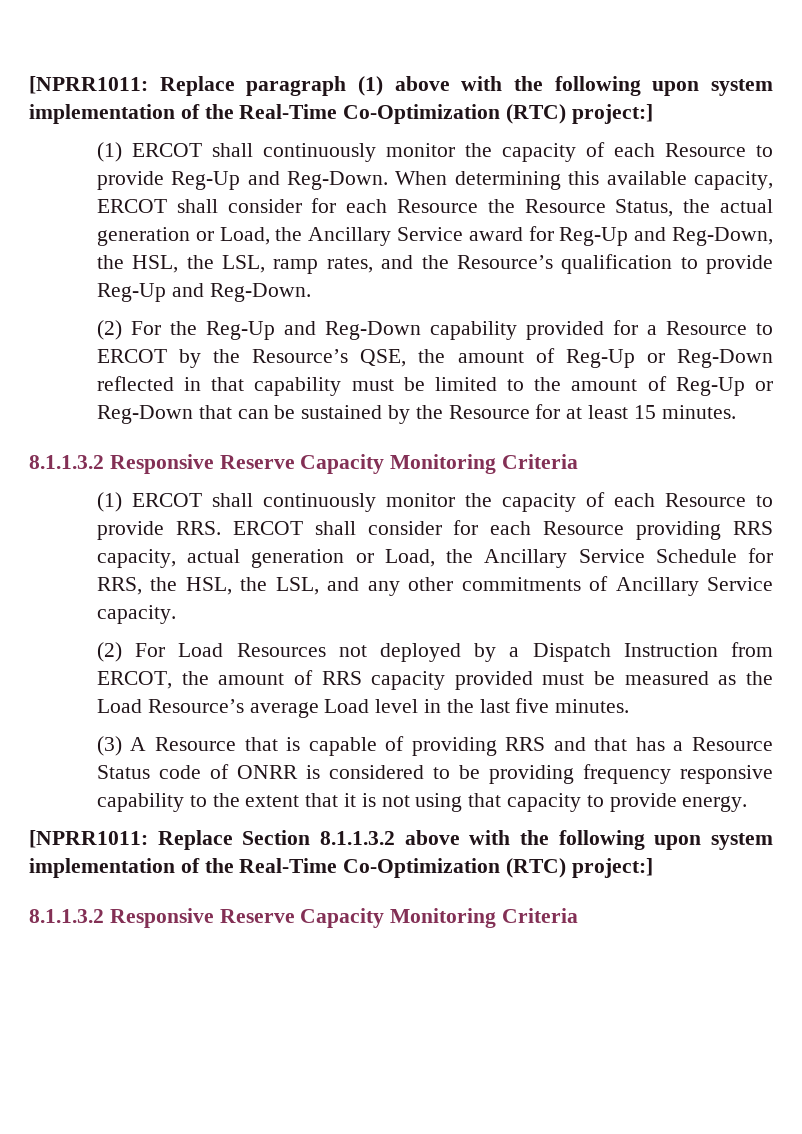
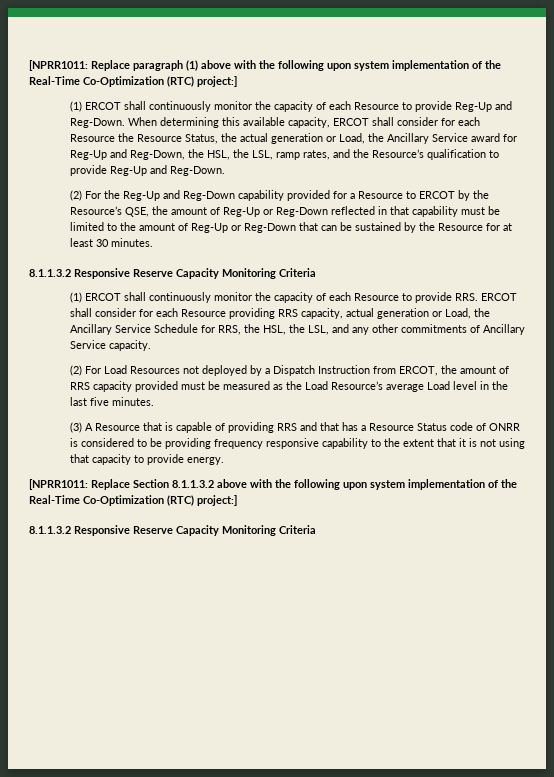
[633,405,656,419] 15 -> [95,239,109,247] 30

